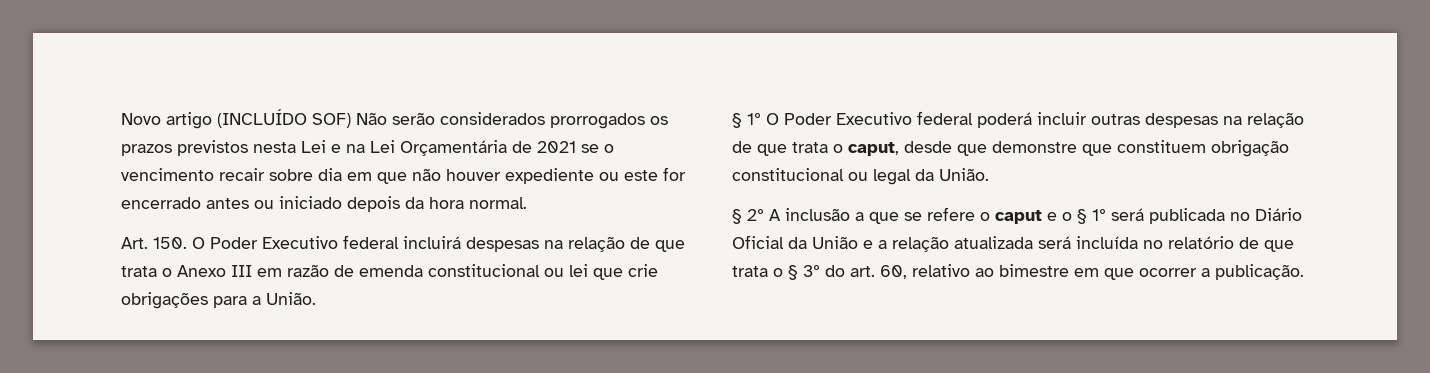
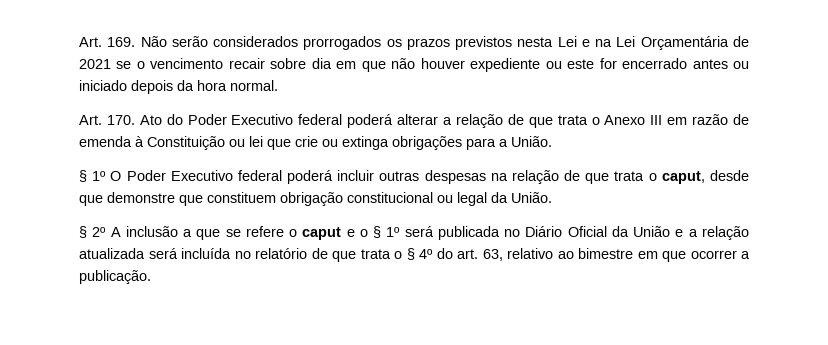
[121,109,351,129] Novo artigo (INCLUÍDO SOF) -> [79,37,136,47] Art. 169.
[153,235,563,252] 150. O Poder Executivo federal incluirá despesas na -> [106,114,453,128] 170. Ato do Poder Executivo federal poderá alterar a
[428,264,540,277] constitucional -> [135,136,225,150] à Constituição
(658, 270) none -> [322,136,389,150] ou extinga
[803,265,820,277] 3º -> [419,249,433,259] 4º
[880,265,907,279] 60, -> [482,249,503,261] 63,

